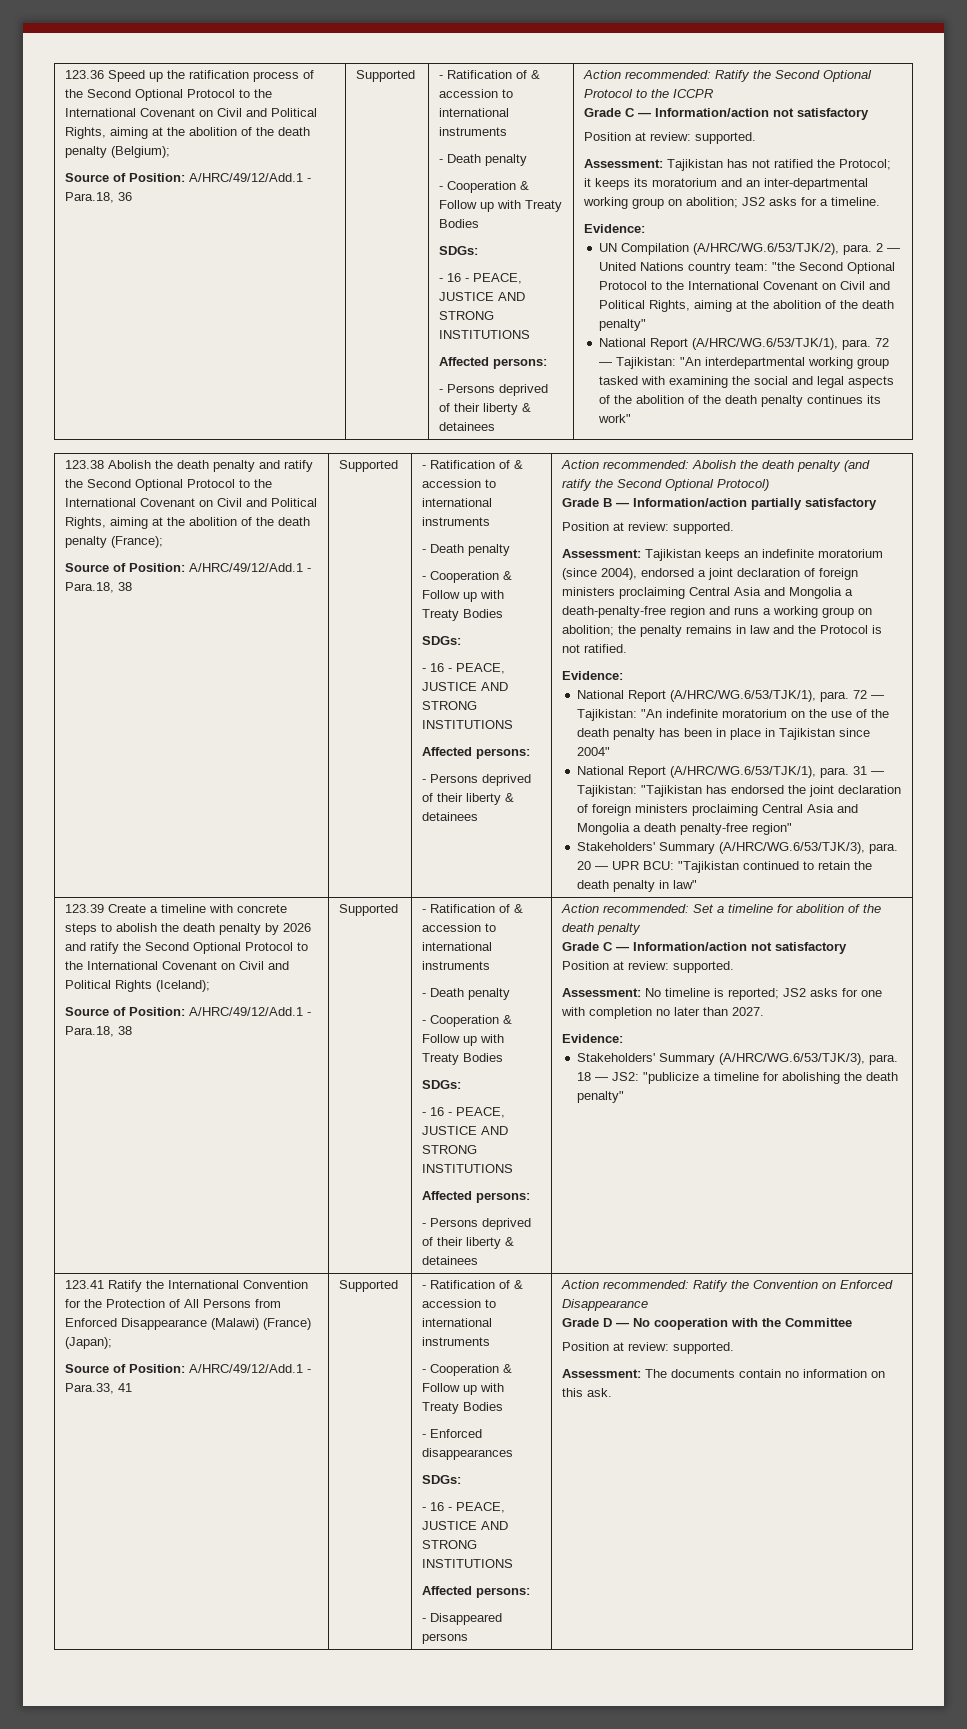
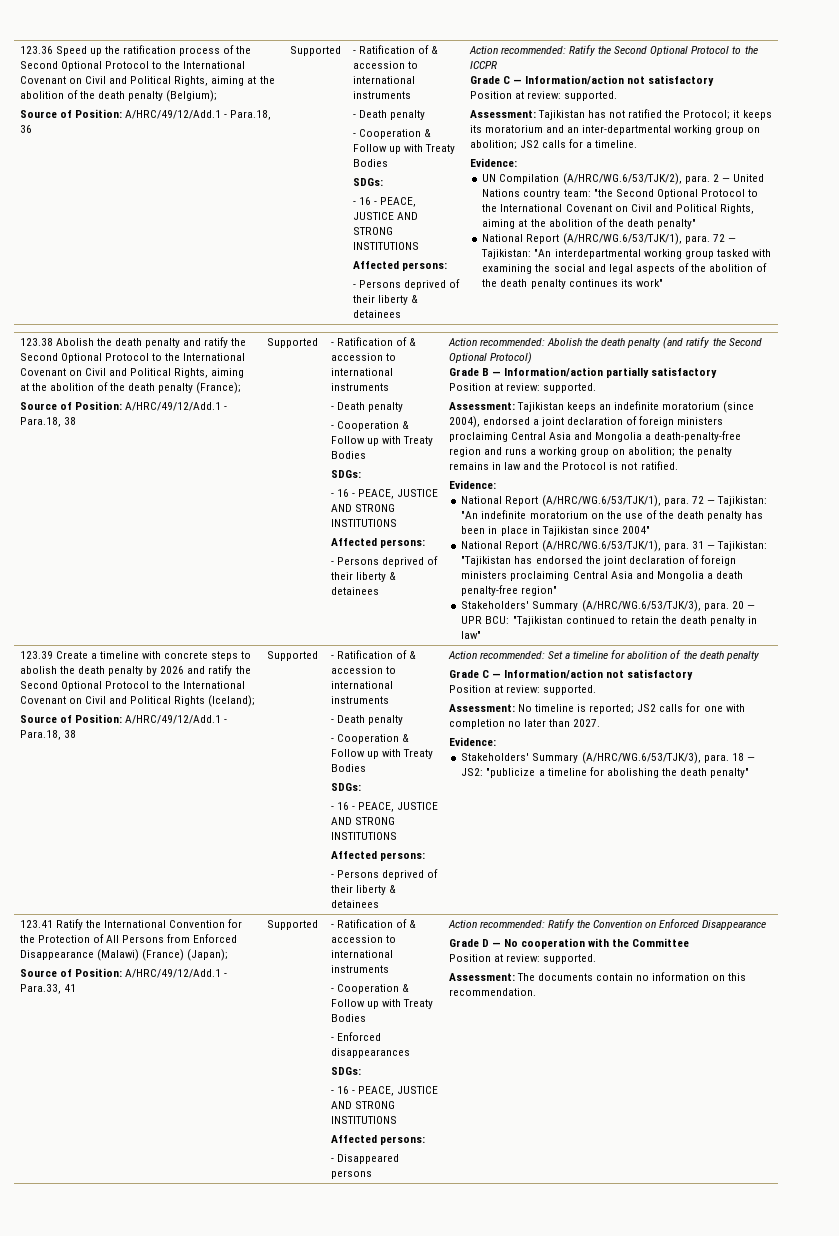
[769,197,798,206] asks -> [541,140,566,148] calls
[810,988,839,997] asks -> [659,704,684,712] calls
[587,1388,613,1397] ask. -> [448,988,536,996] recommendation.

